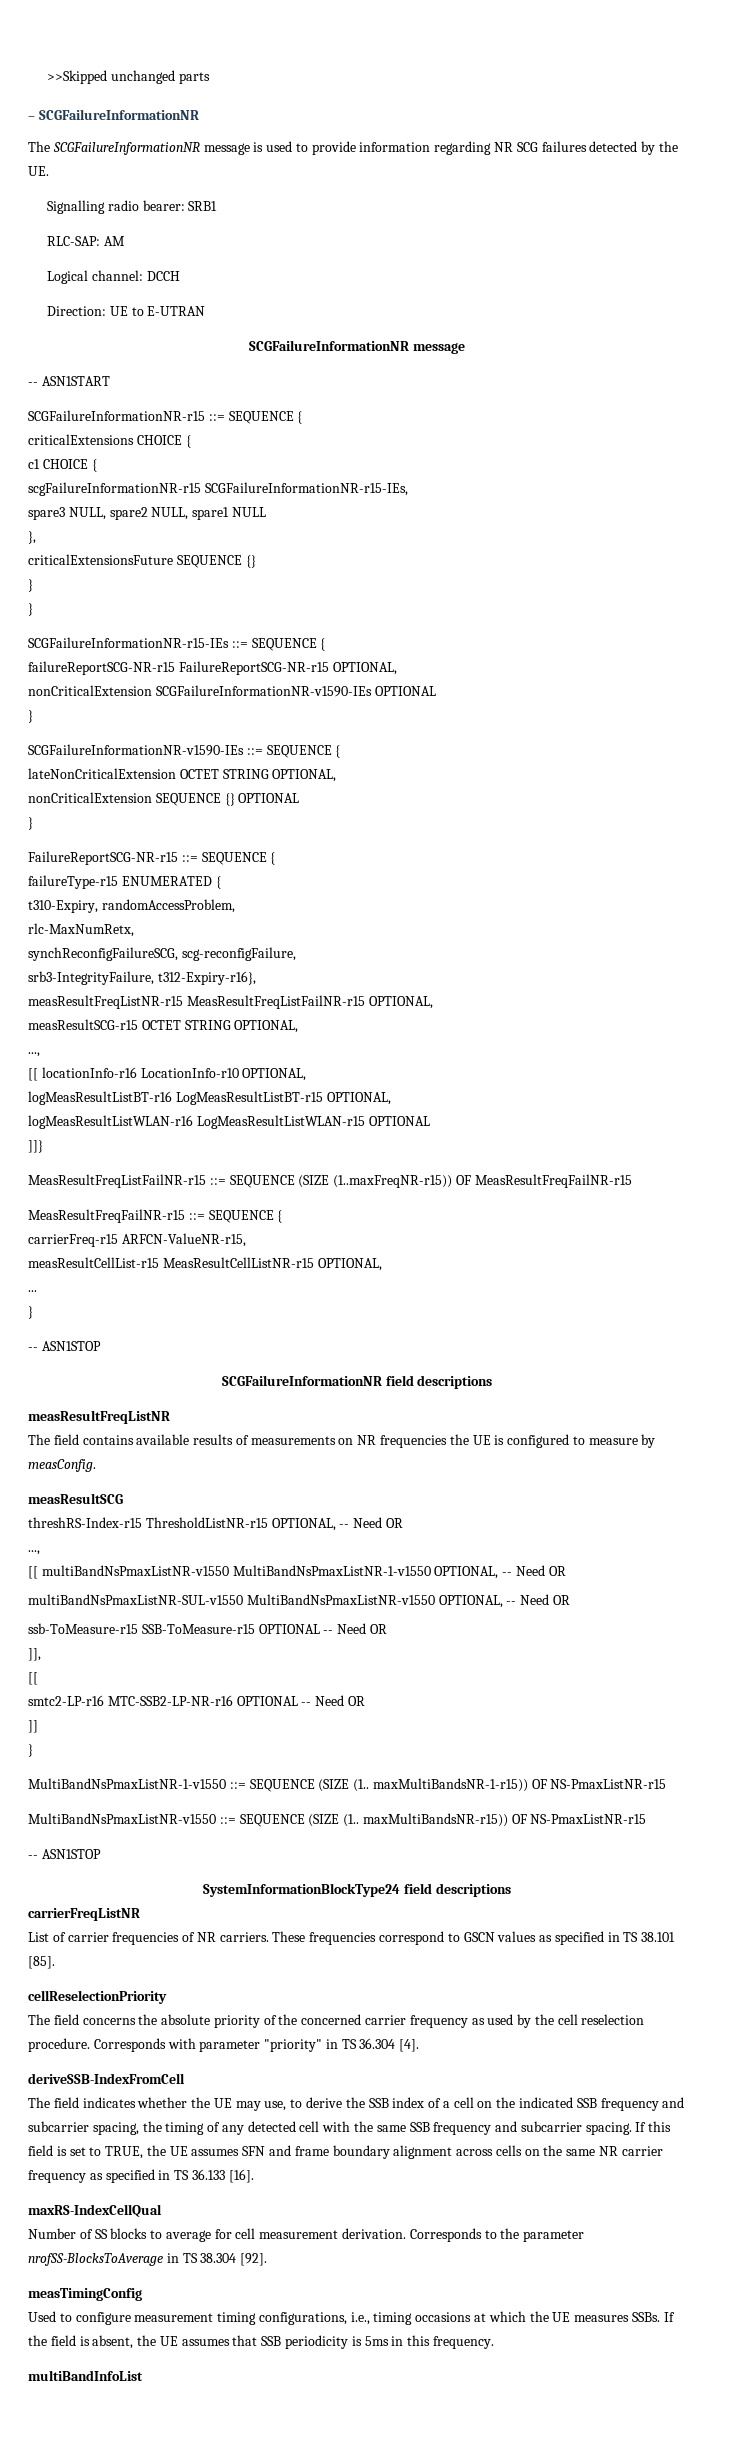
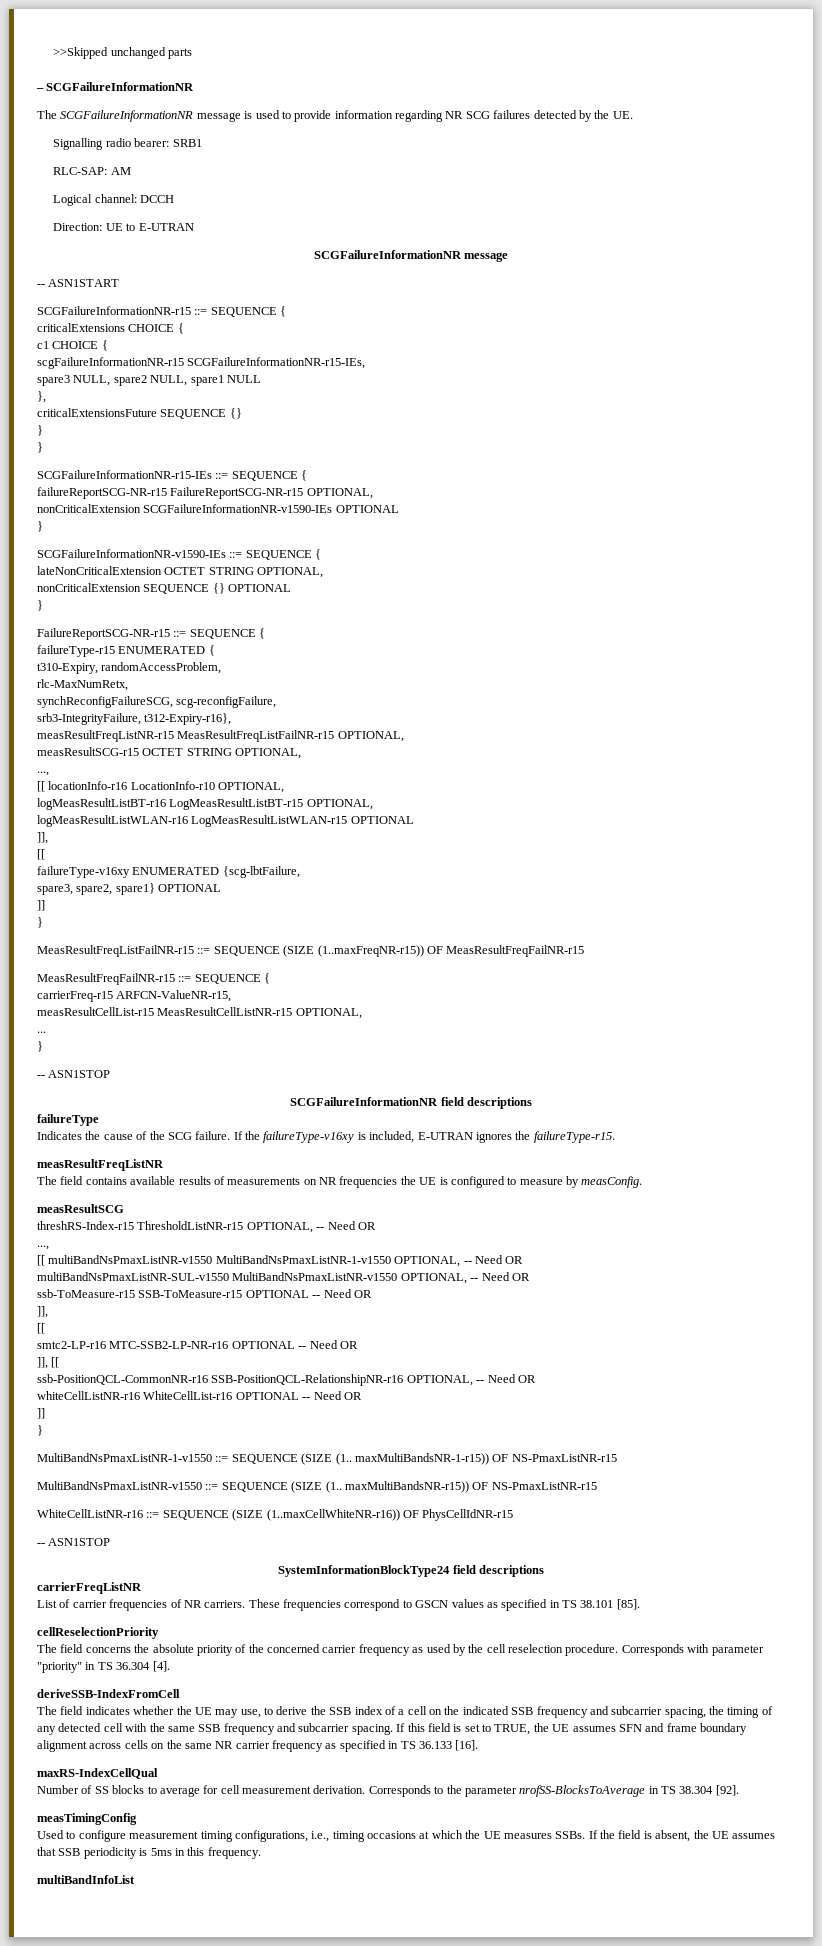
[28,1140,43,1153] ]]} -> [37,832,48,844] [37,849,45,860] [37,866,300,878] [37,883,222,895] [37,900,45,911] [37,917,43,928] ]], // [[ // failureType-v16xy ENUMERATED {scg-lbtFailure, // spare3, spare2, spare1} OPTIONAL // ]] // }
(493, 1382) none -> [37,1114,99,1126] [37,1131,615,1143] // failureType // Indicates the cause of the SCG failure. If the failureType-v16xy is included, E-UTRAN ignores the failureType-r15.
(365, 1701) none -> [37,1357,60,1369] [37,1374,536,1386] [37,1391,362,1400] // ]], [[ // ssb-PositionQCL-CommonNR-r16 SSB-PositionQCL-RelationshipNR-r16 OPTIONAL, -- Need OR // whiteCellListNR-r16 WhiteCellList-r16 OPTIONAL -- Need OR
(647, 1819) none -> [37,1509,514,1521] // WhiteCellListNR-r16 ::= SEQUENCE (SIZE (1..maxCellWhiteNR-r16)) OF PhysCellIdNR-r15

